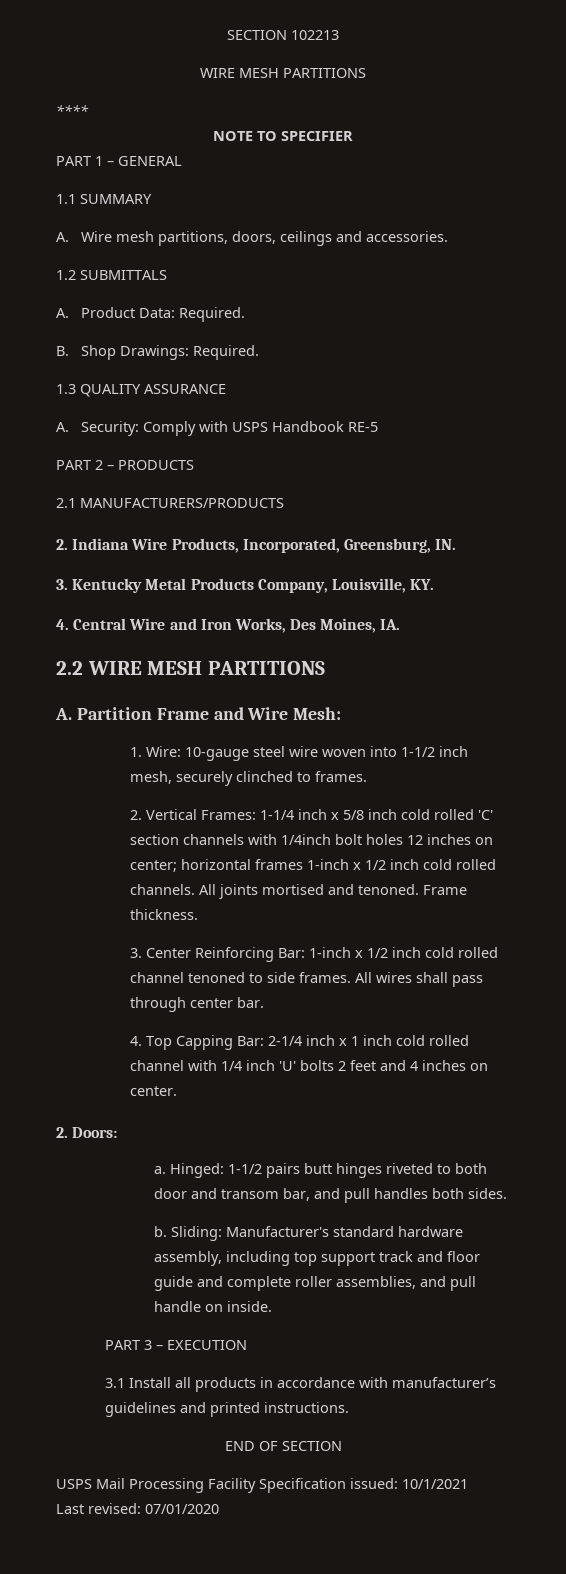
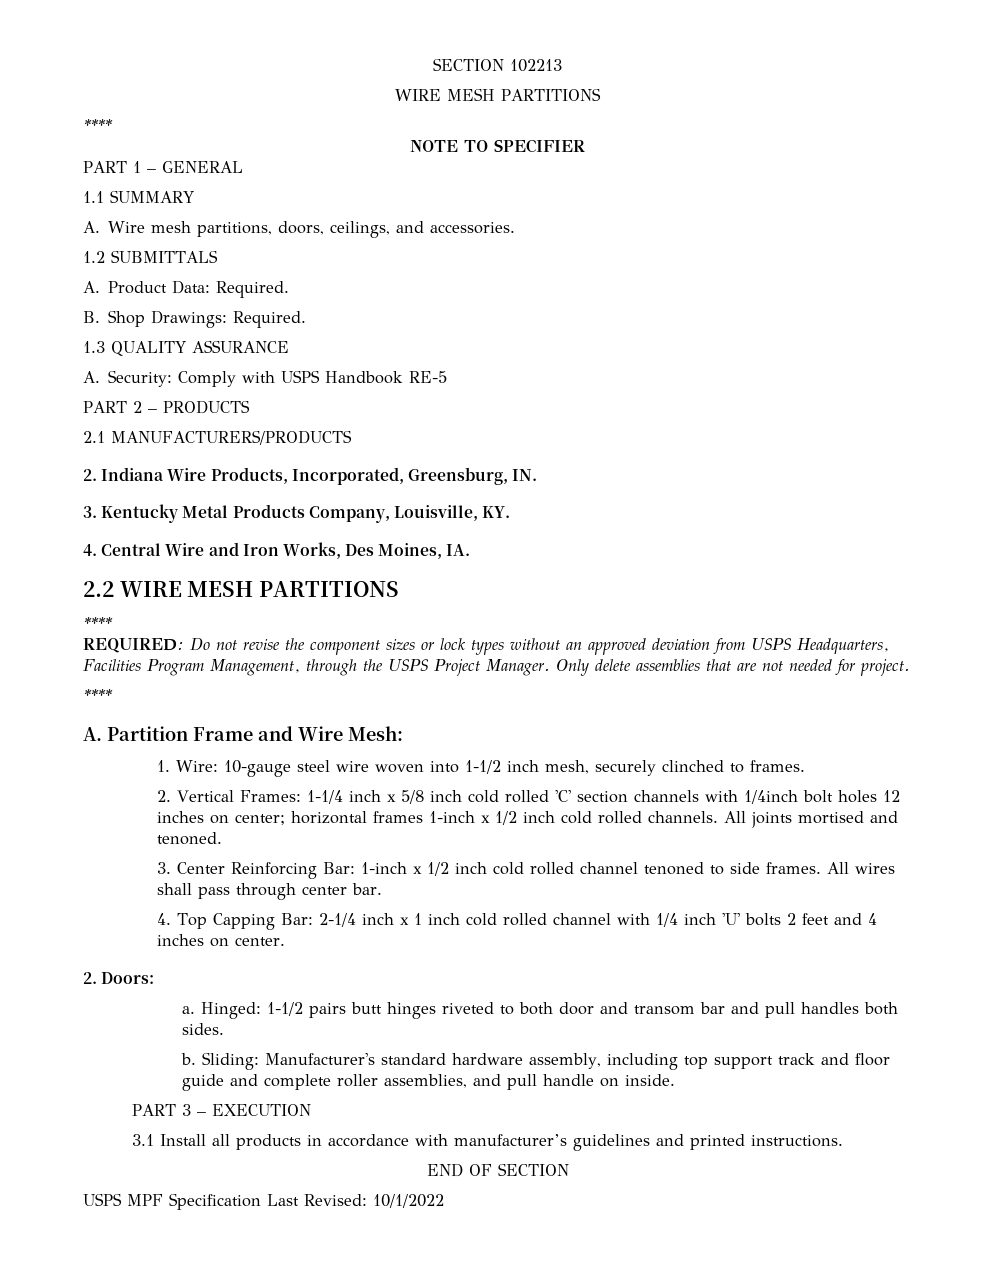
[279,231,332,246] ceilings -> [330,221,391,238] ceilings,
(325, 668) none -> [83,617,113,629] [83,637,889,655] [83,659,910,676] [83,689,113,701] // **** // REQUIRED: Do not revise the component sizes or lock types without an approved deviation from USPS Headquarters, Facilities Program Management, through the USPS Project Manager. Only delete assemblies that are not needed for project. // ****
[422,885,467,895] [129,909,198,920] Frame thickness. -> (223, 838) none
[283,1188,311,1201] bar, -> [699,1002,725,1014] bar
[96,1478,468,1493] [56,1503,219,1514] Mail Processing Facility Specification issued: 10/1/2021 // Last revised: 07/01/2020 -> [127,1193,444,1210] MPF Specification Last Revised: 10/1/2022

